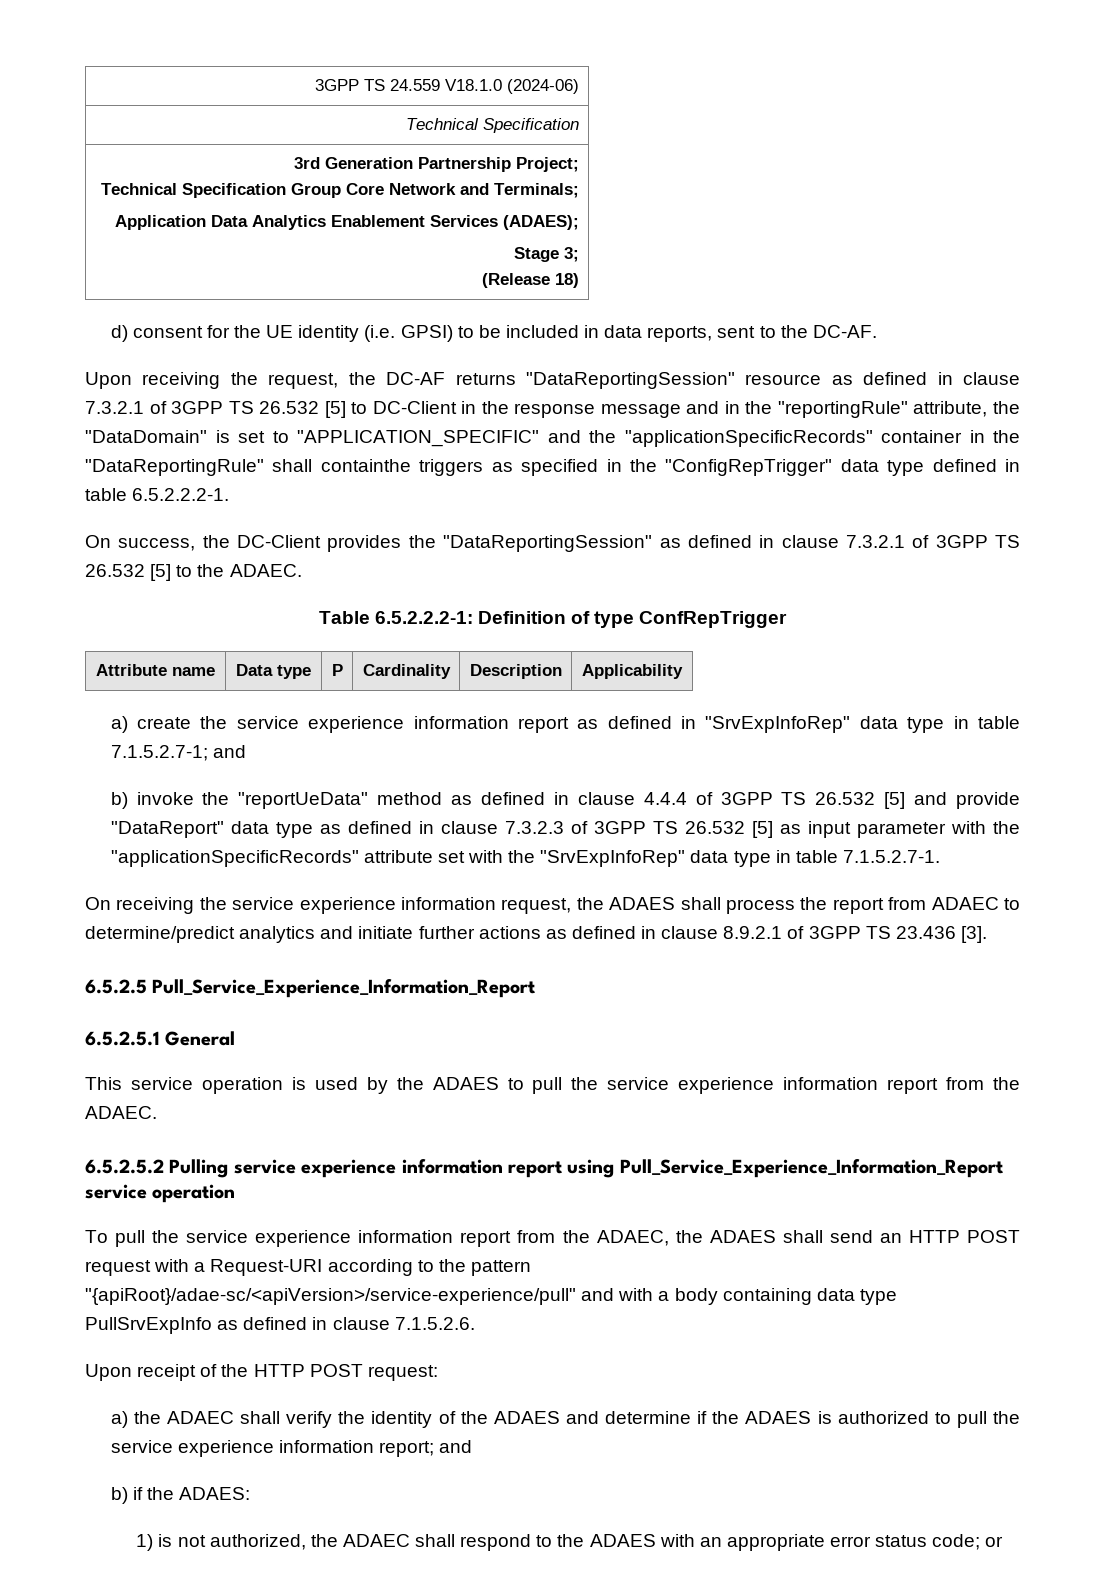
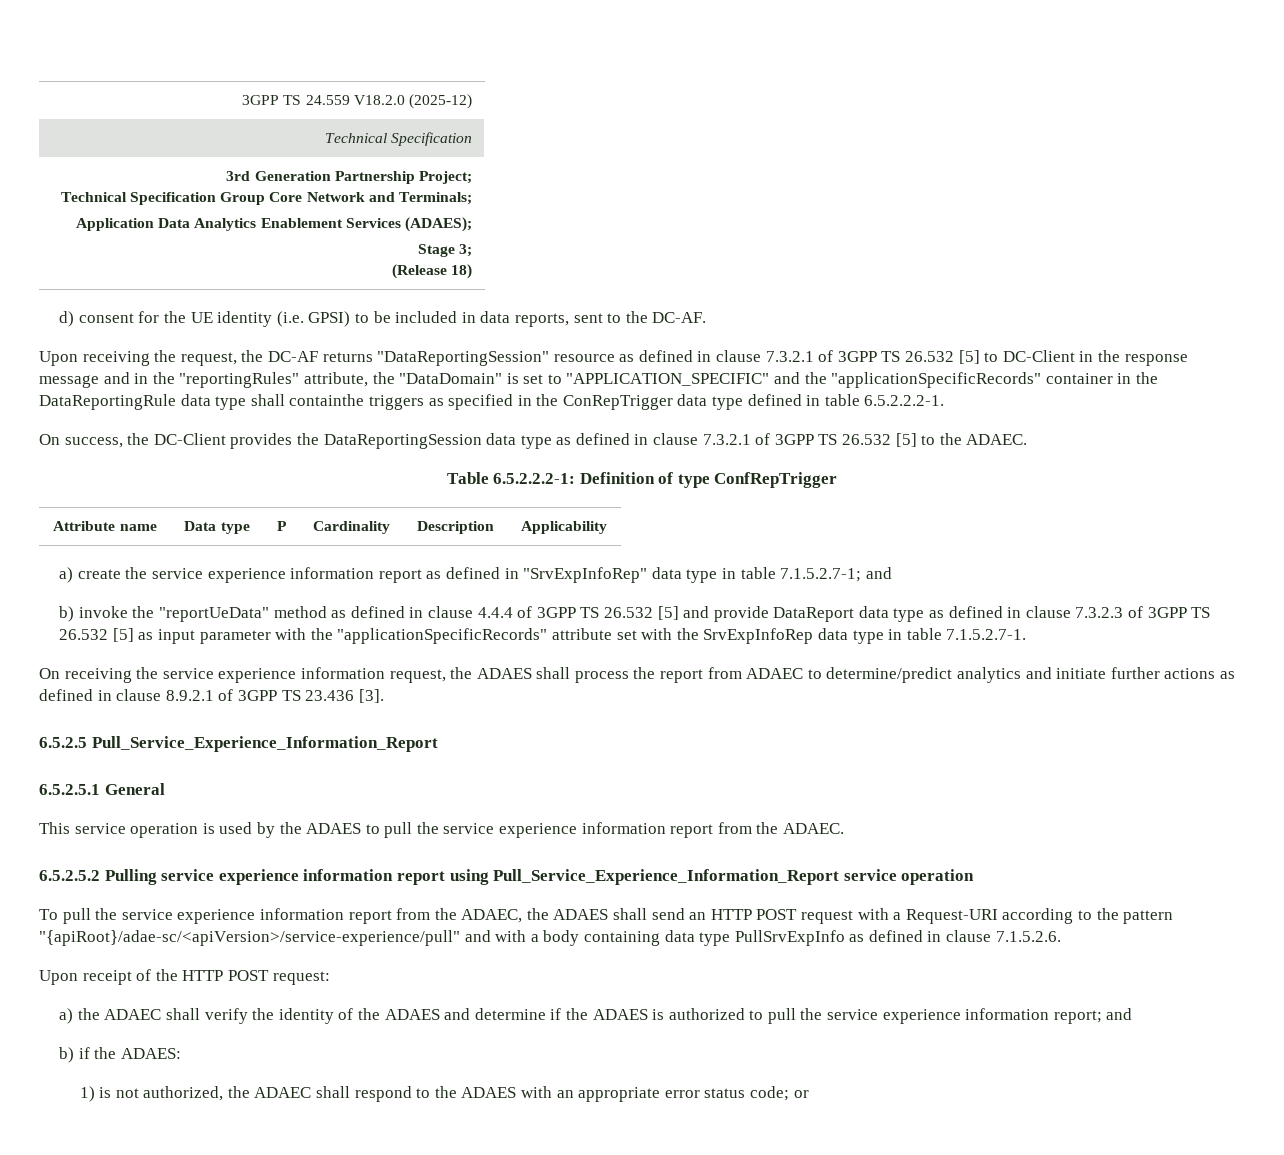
[445,79,580,94] V18.1.0 (2024-06) -> [353,94,472,109] V18.2.0 (2025-12)
[777,401,908,418] "reportingRule" -> [179,372,300,388] "reportingRules"
[85,459,264,476] "DataReportingRule" -> [39,394,247,410] DataReportingRule data type
[665,459,833,476] "ConfigRepTrigger" -> [562,395,673,410] ConRepTrigger
[443,535,653,552] "DataReportingSession" -> [323,433,552,449] DataReportingSession data type
[110,821,224,838] "DataReport" -> [773,607,855,622] DataReport
[540,850,686,867] "SrvExpInfoRep" -> [703,628,814,644] SrvExpInfoRep

